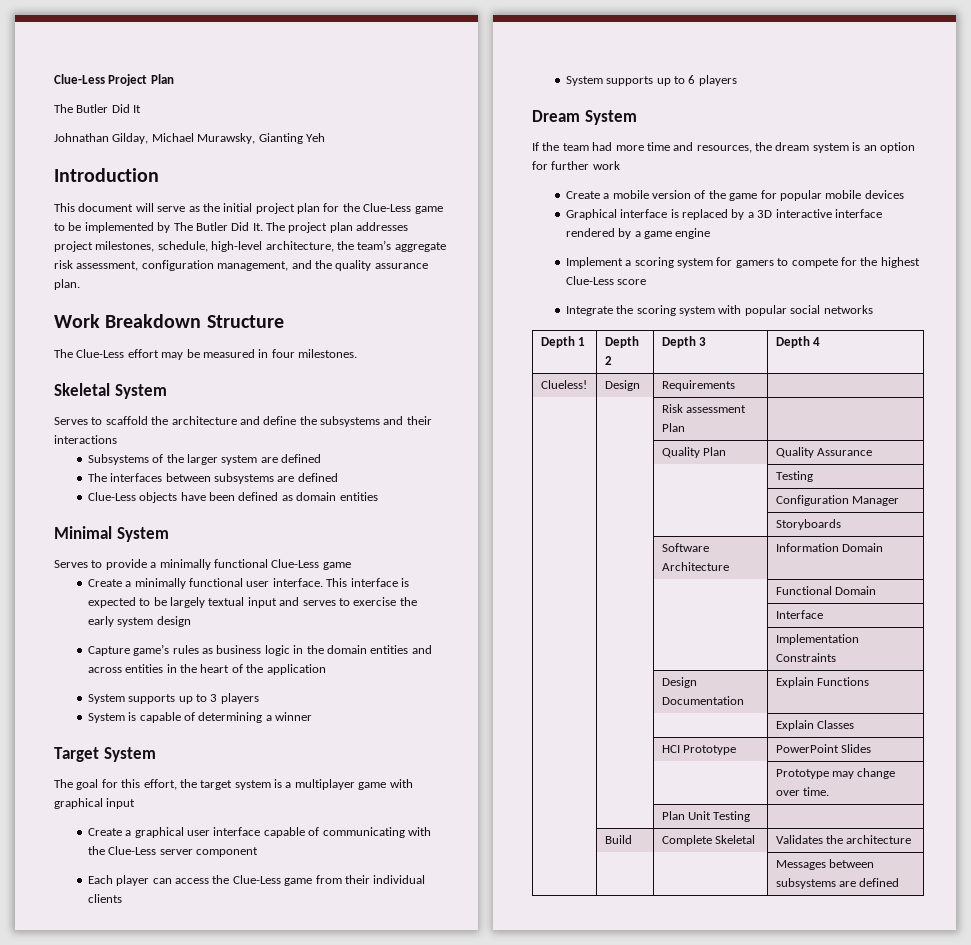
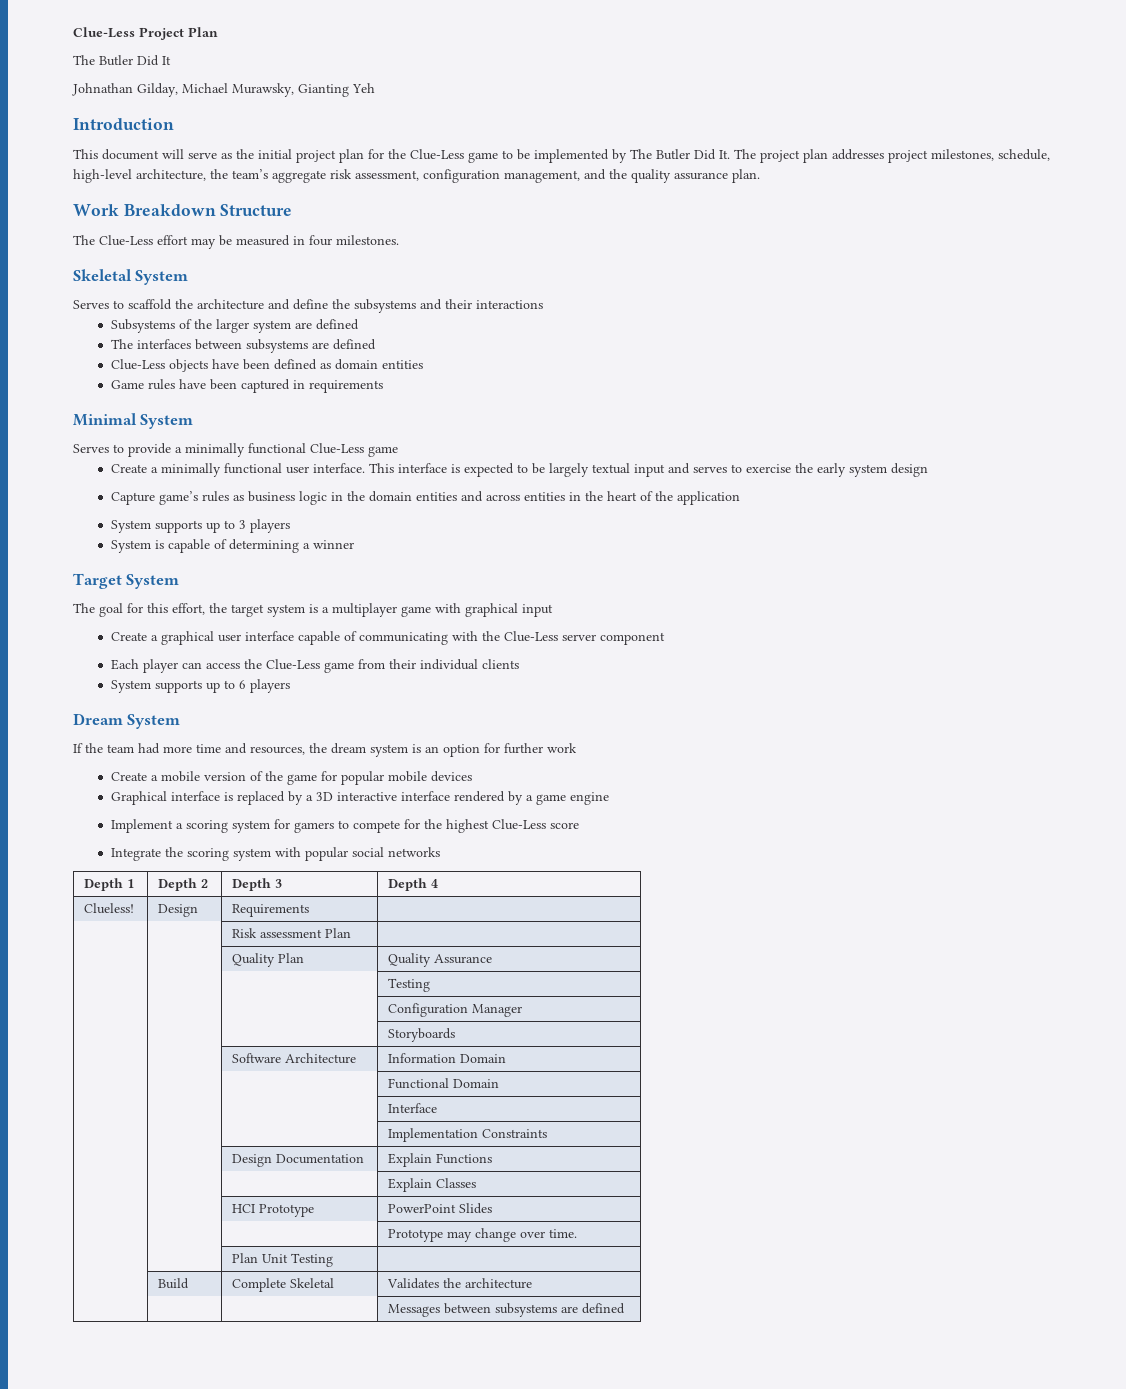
(378, 496) none -> [110,379,383,393] // Game rules have been captured in requirements

